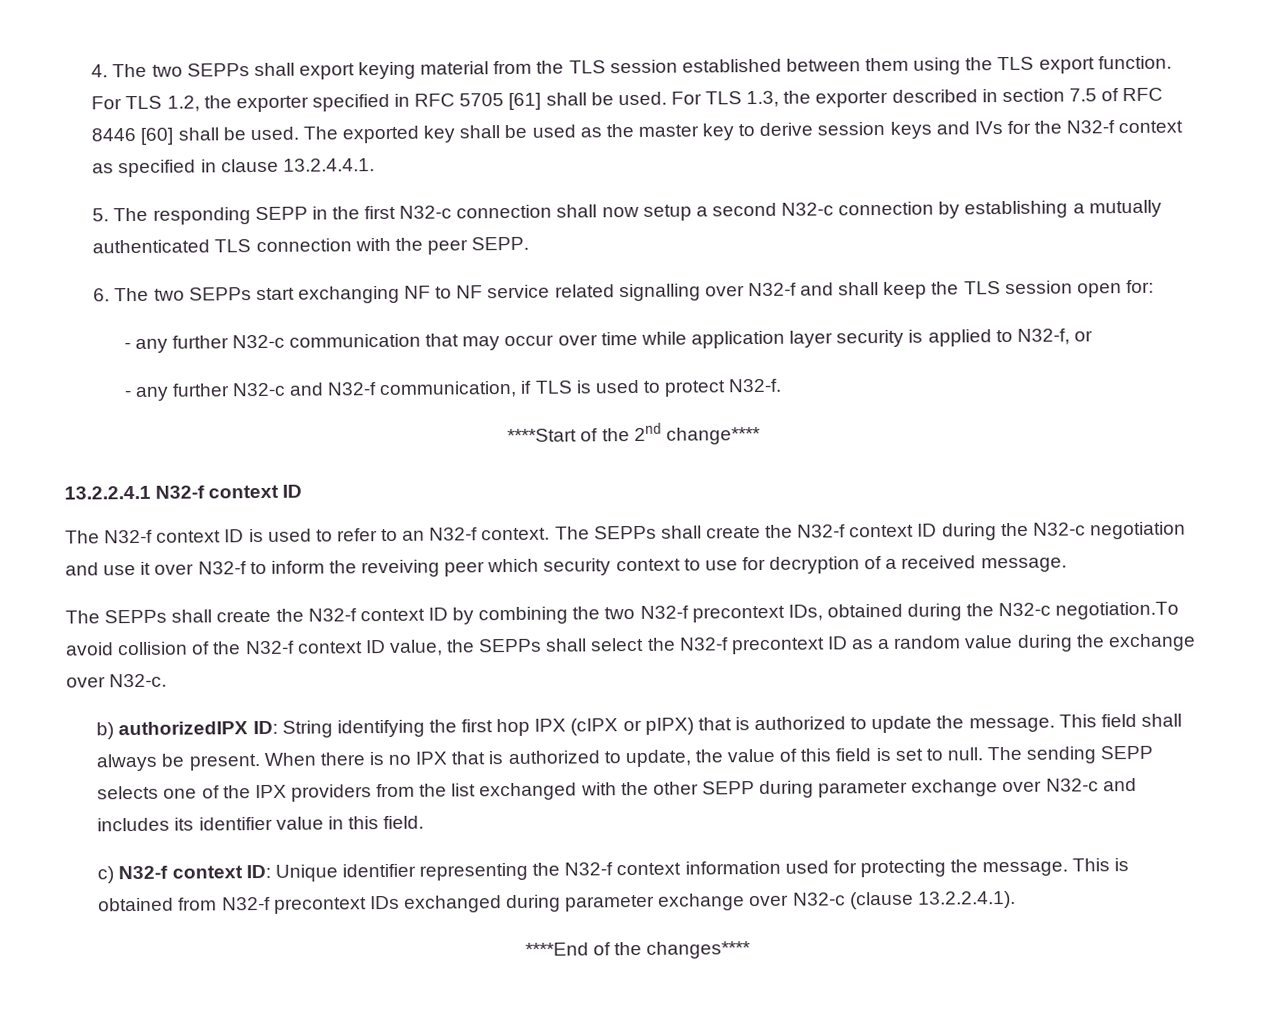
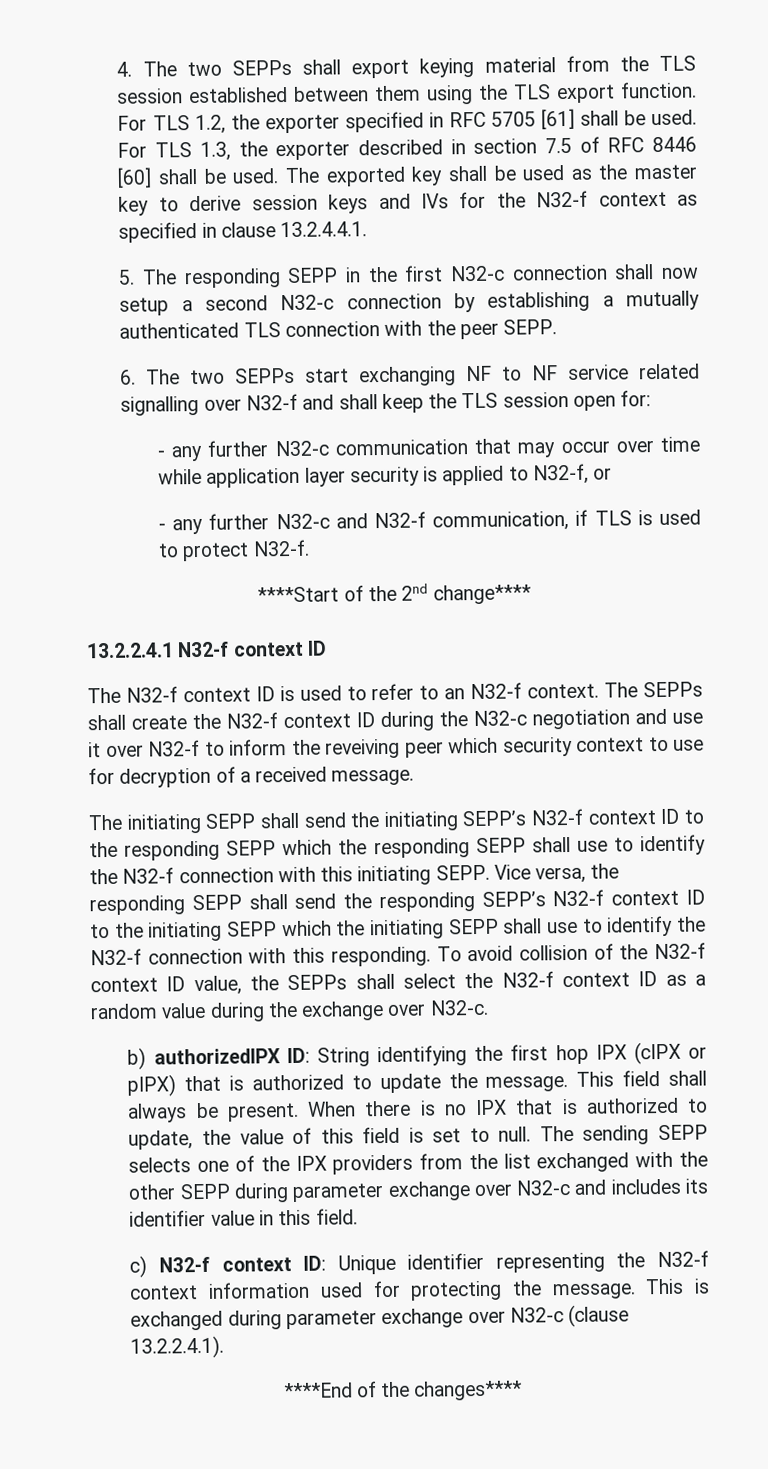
[104,601,1180,625] SEPPs shall create the N32-f context ID by combining the two N32-f precontext IDs, obtained during the N32-c negotiation.To -> [126,808,704,834] [89,834,707,861] [89,863,620,886] [89,889,705,916] [90,915,706,942] [90,946,462,967] initiating SEPP shall send the initiating SEPP’s N32-f context ID to the responding SEPP which the responding SEPP shall use to identify the N32-f connection with this initiating SEPP. Vice versa, the responding SEPP shall send the responding SEPP’s N32-f context ID to the initiating SEPP which the initiating SEPP shall use to identify the N32-f connection with this responding. To
[730,637,825,655] precontext -> [561,972,630,988] context
[98,895,400,914] obtained from N32-f precontext IDs -> (710, 1286) none

